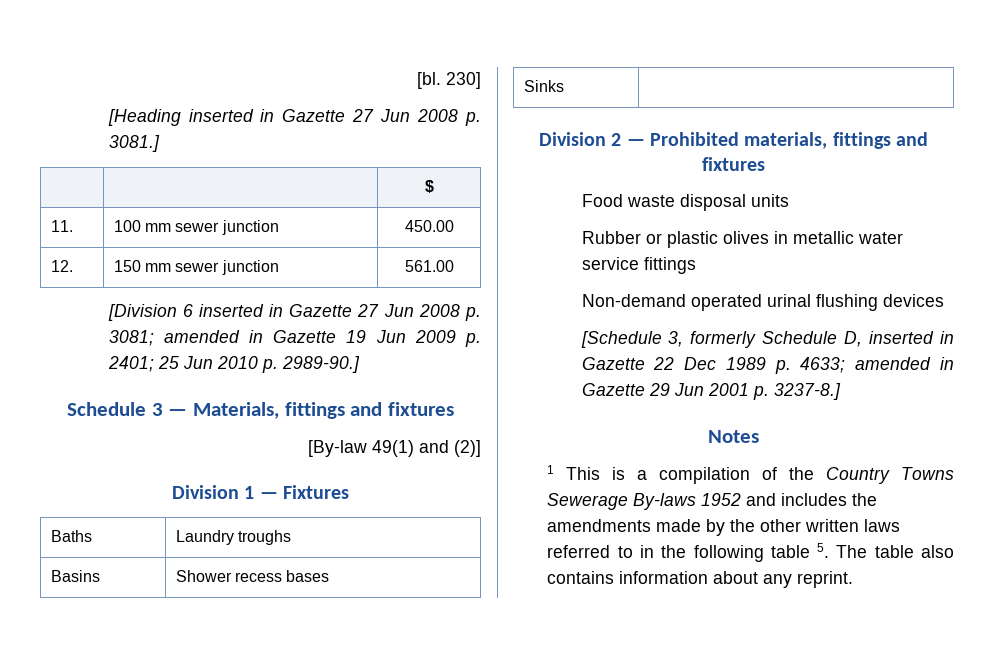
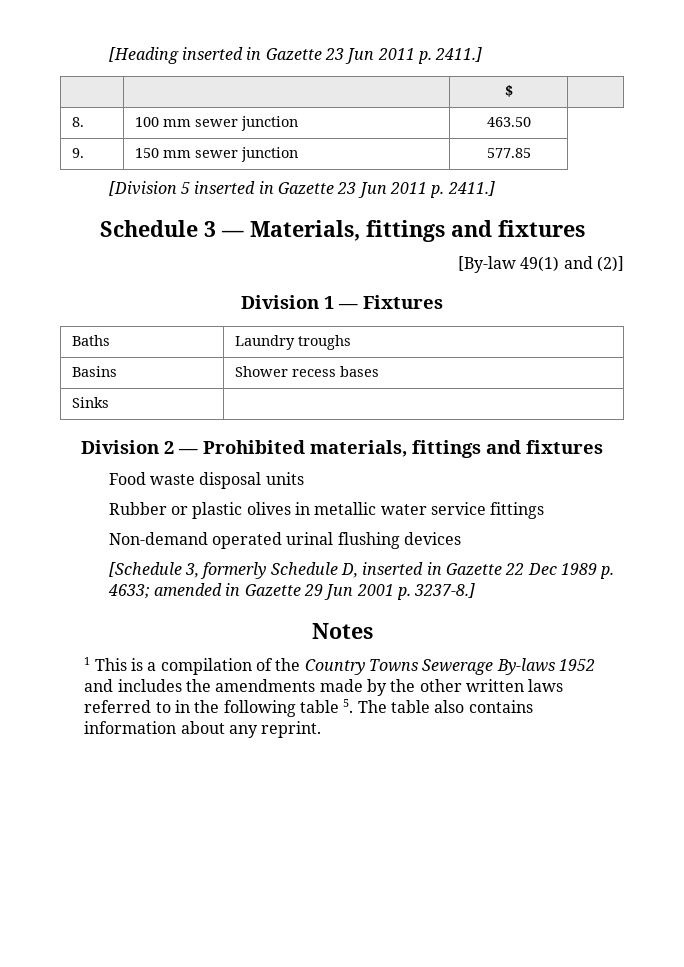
[417,72,481,89] [bl. 230] // -> (108, 55) none
[352,109,481,126] [108,135,160,152] 27 Jun 2008 p. 3081.] -> [324,47,483,64] 23 Jun 2011 p. 2411.]
[50,220,73,232] // 11. -> [72,117,85,127] | // 8.
[404,220,454,232] [50,260,73,272] 450.00 // 12. -> [486,117,531,127] [72,148,85,158] 463.50 // 9.
[404,260,454,272] 561.00 -> [486,148,531,158] 577.85
[182,304,481,321] [108,330,482,347] [107,356,360,373] 6 inserted in Gazette 27 Jun 2008 p. 3081; amended in Gazette 19 Jun 2009 p. 2401; 25 Jun 2010 p. 2989-90.] -> [181,181,495,198] 5 inserted in Gazette 23 Jun 2011 p. 2411.]

